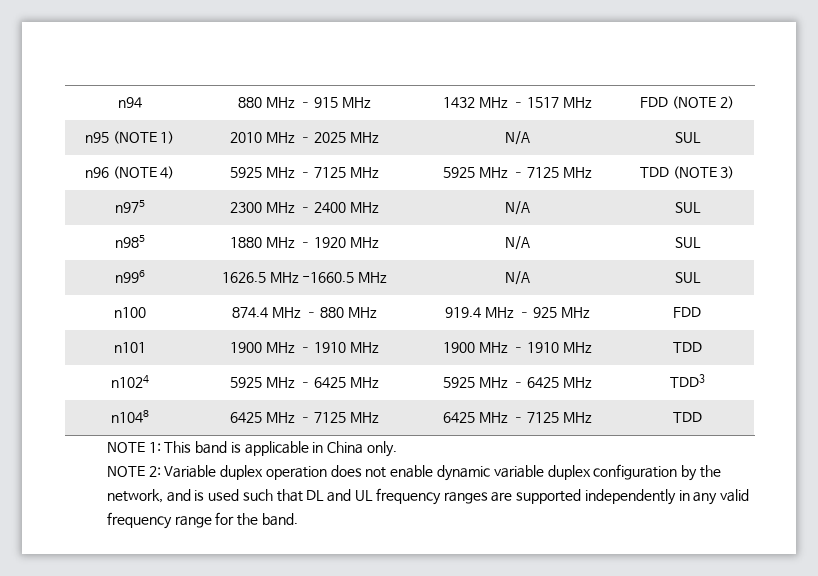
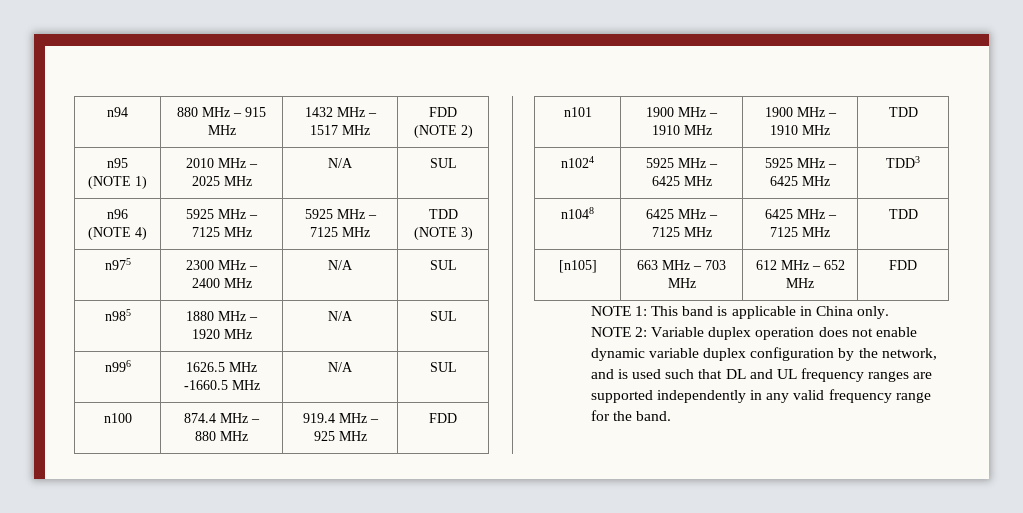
(702, 417) none -> [558,260,597,273] [637,260,726,270] [667,278,696,288] [755,260,845,270] [786,278,814,288] [889,260,917,270] // [n105] | 663 MHz – 703 MHz | 612 MHz – 652 MHz | FDD

